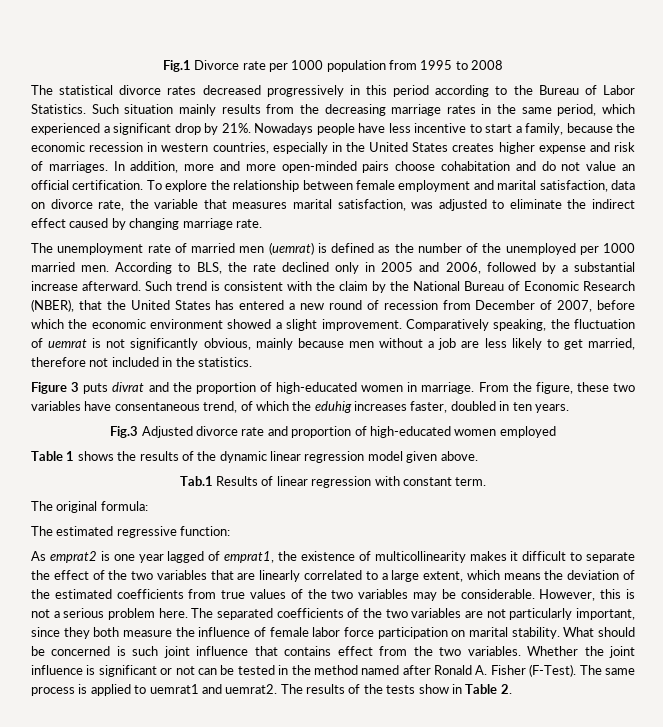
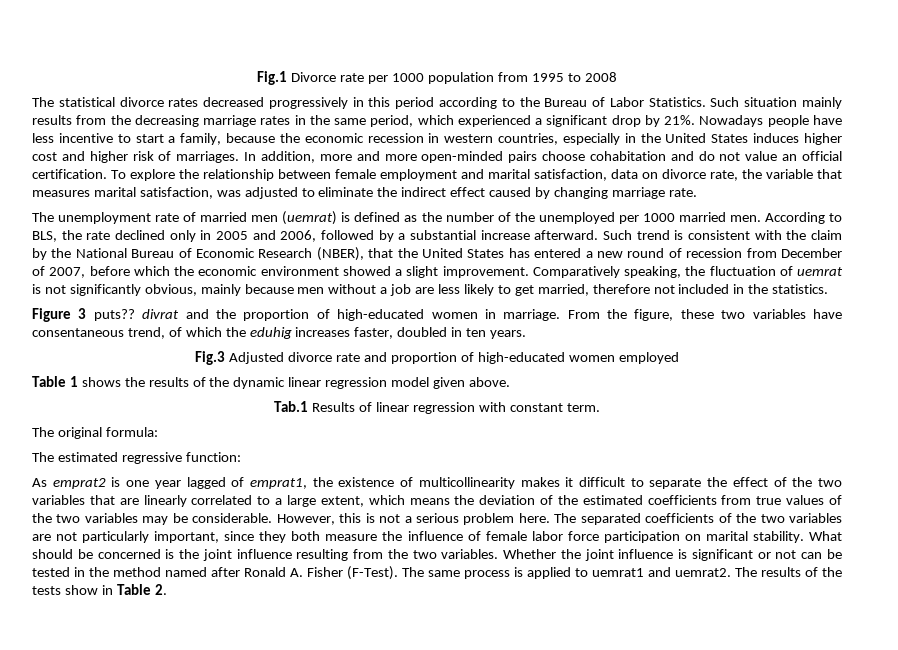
[452,142,610,154] creates higher expense and -> [753,133,843,145] [32,151,128,163] induces higher cost and higher
[83,383,109,394] puts -> [93,309,135,321] puts??
[132,646,373,658] such joint influence that contains effect -> [179,549,349,561] the joint influence resulting

